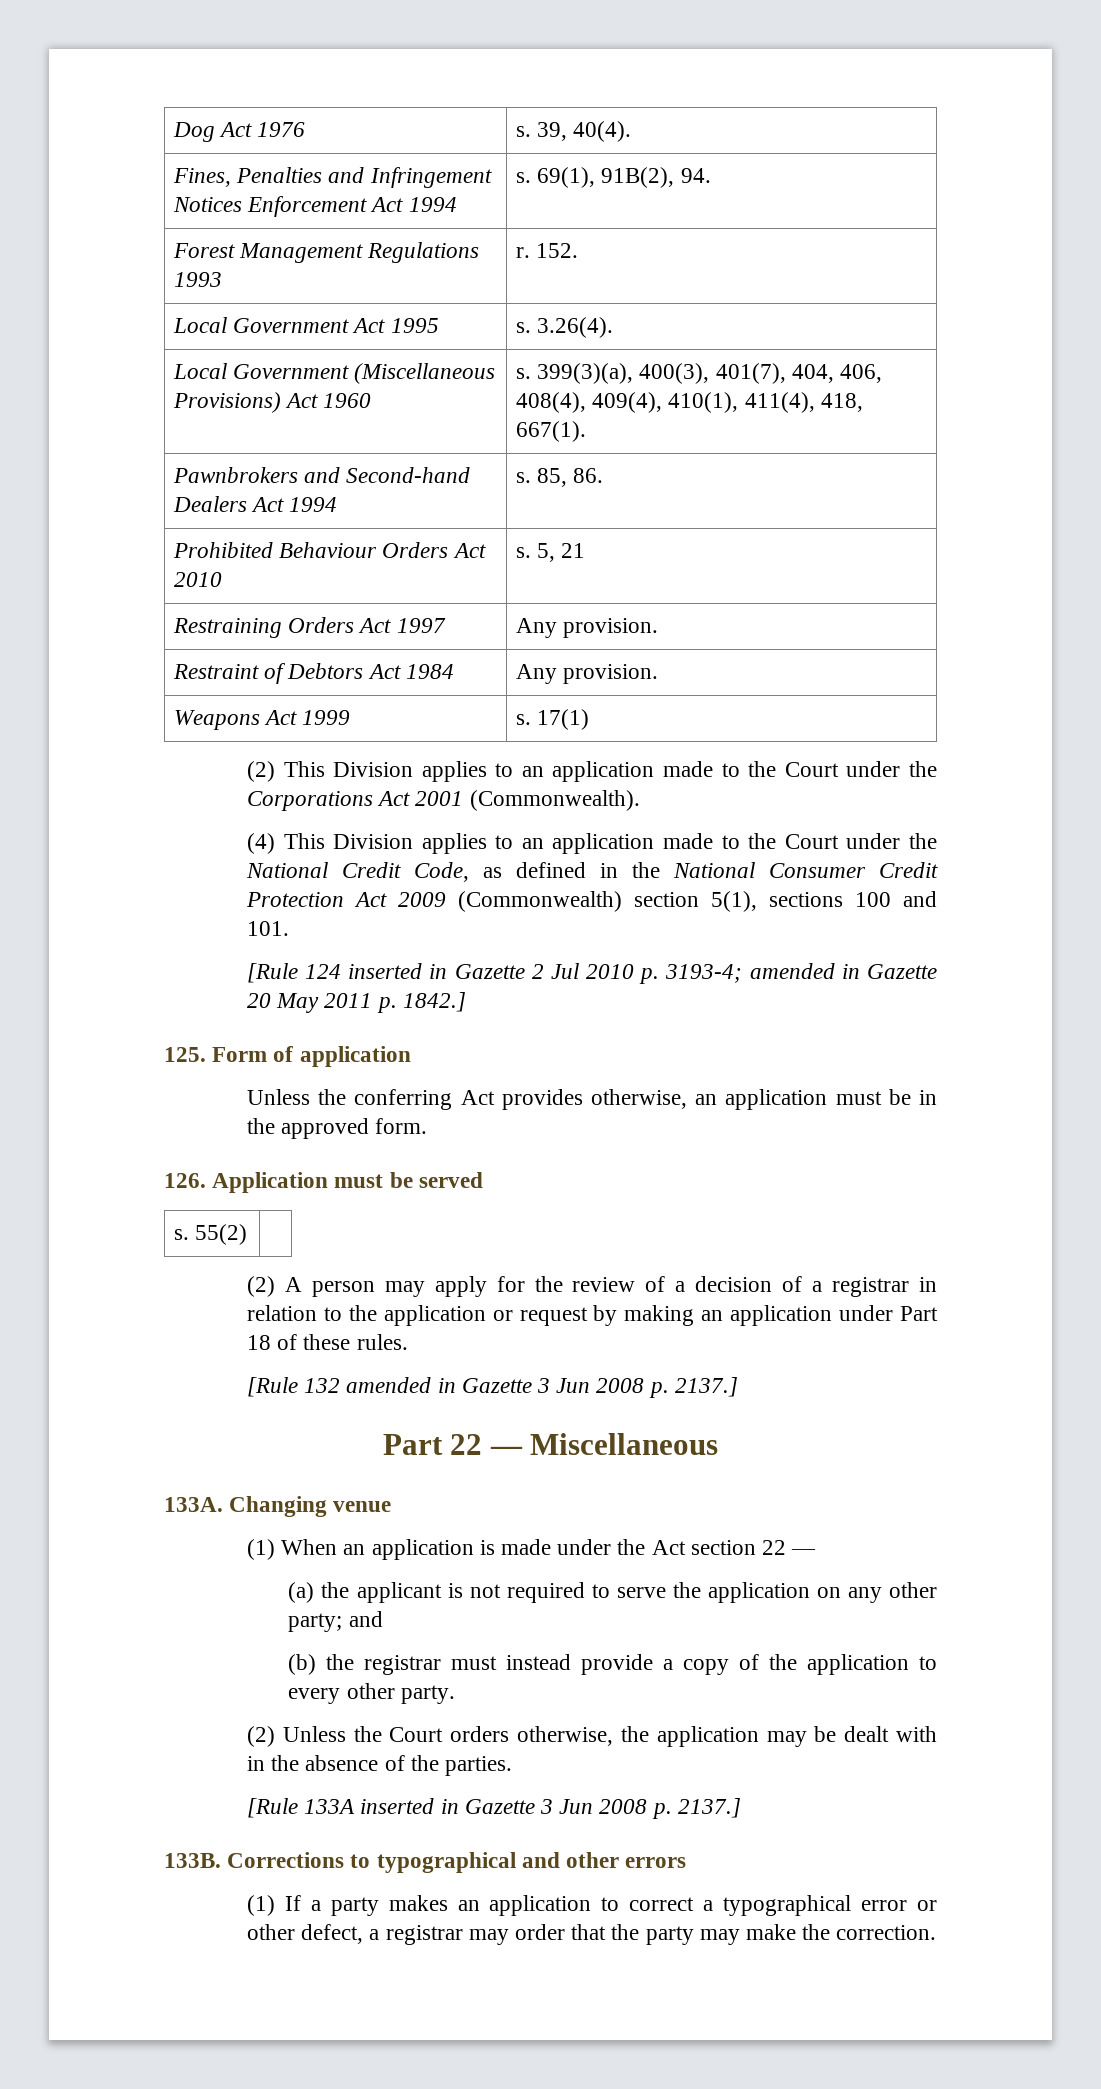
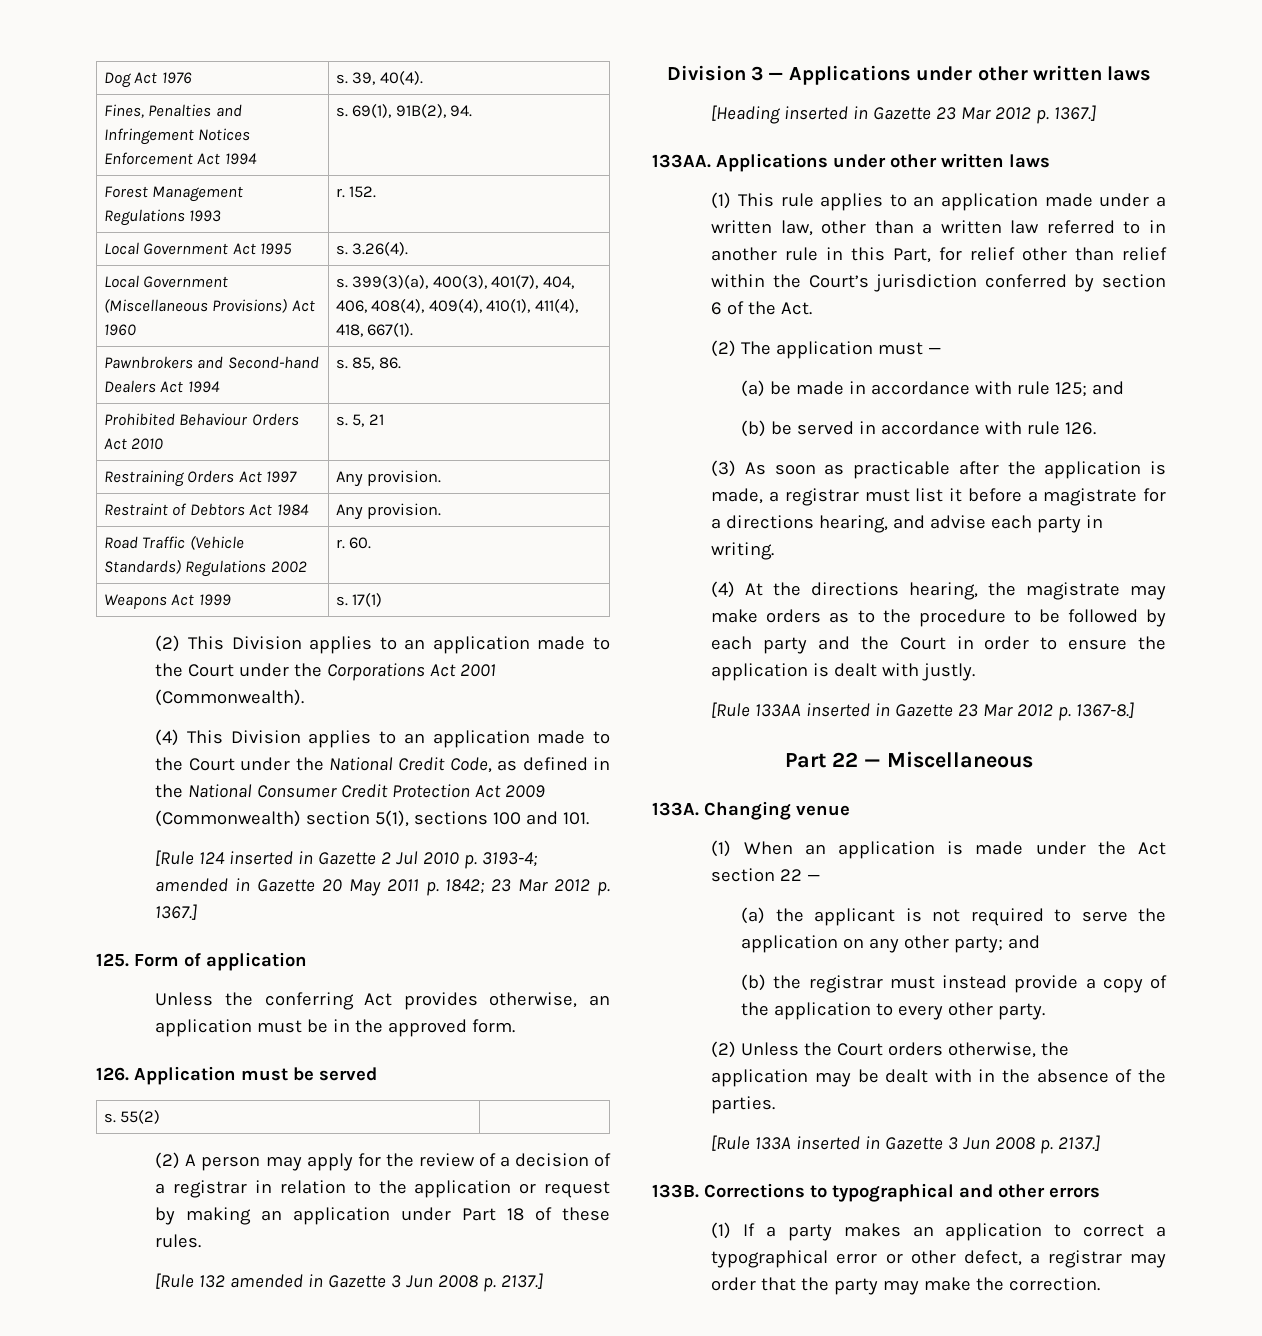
(659, 674) none -> [103,535,244,550] [103,559,307,577] [335,537,372,549] // Road Traffic (Vehicle Standards) Regulations 2002 | r. 60.
[402,992,466,1012] 1842.] -> [445,879,610,896] [155,904,198,920] 1842; 23 Mar 2012 p. 1367.]
(738, 1387) none -> [666,65,1152,85] [711,105,1097,124] [652,153,1050,172] [711,192,1166,211] [711,220,1166,236] [711,247,1167,263] [711,274,1166,292] [711,301,813,315] [711,340,942,359] [741,380,1124,397] [741,420,1096,437] [711,460,1166,479] [711,488,1166,506] [711,515,1104,533] [711,542,775,560] [711,581,1166,600] [711,609,1166,627] [711,636,1166,654] [711,663,976,681] [711,702,1135,721] // Division 3 — Applications under other written laws // [Heading inserted in Gazette 23 Mar 2012 p. 1367.] // 133AA. Applications under other written laws // (1) This rule applies to an application made under a written law, other than a written law referred to in another rule in this Part, for relief other than relief within the Court’s jurisdiction conferred by section 6 of the Act. // (2) The application must — // (a) be made in accordance with rule 125; and // (b) be served in accordance with rule 126. // (3) As soon as practicable after the application is made, a registrar must list it before a magistrate for a directions hearing, and advise each party in writing. // (4) At the directions hearing, the magistrate may make orders as to the procedure to be followed by each party and the Court in order to ensure the application is dealt with justly. // [Rule 133AA inserted in Gazette 23 Mar 2012 p. 1367-8.]

